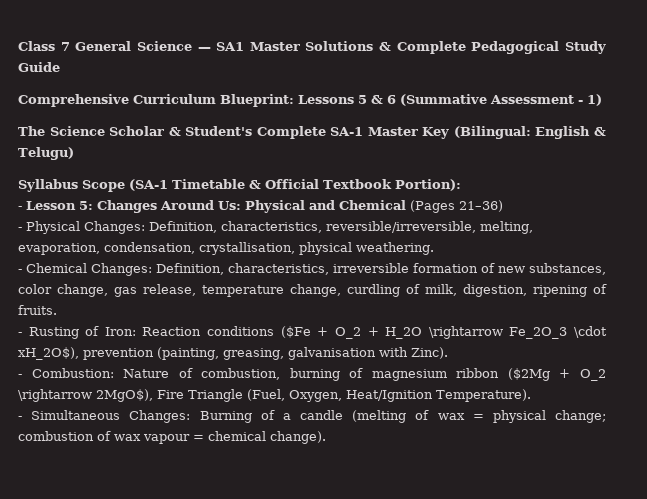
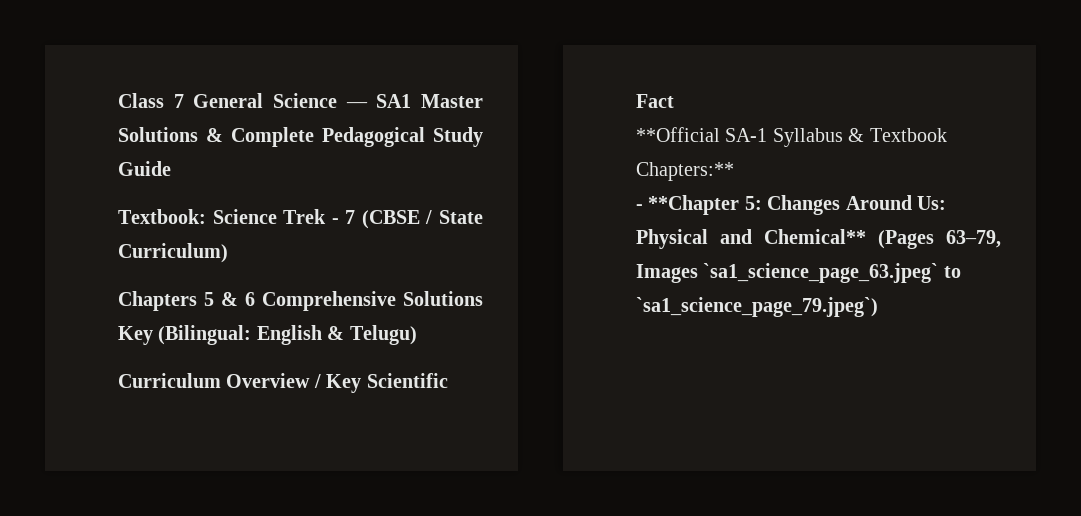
[18,94,602,107] [18,126,418,139] Comprehensive Curriculum Blueprint: Lessons 5 & 6 (Summative Assessment - 1) // The Science Scholar & Student's Complete SA-1 Master -> [118,209,483,229] [118,243,228,263] [118,291,483,311] Textbook: Science Trek - 7 (CBSE / State Curriculum) // Chapters 5 & 6 Comprehensive Solutions
[18,179,461,192] [18,201,76,210] Syllabus Scope (SA-1 Timetable & Official Textbook Portion): // - Lesson -> [118,373,448,393] [636,94,674,108] [636,127,947,147] [636,162,734,181] [636,195,740,215] Curriculum Overview / Key Scientific Fact // **Official SA-1 Syllabus & Textbook Chapters:** // - **Chapter
[339,200,503,213] [18,221,533,234] [18,242,434,255] [18,263,606,276] [18,284,607,297] [18,305,57,315] [18,326,608,339] [18,347,448,360] [18,368,606,381] [18,389,531,402] [18,410,607,423] [18,431,326,444] Chemical (Pages 21–36) // - Physical Changes: Definition, characteristics, reversible/irreversible, melting, evaporation, condensation, crystallisation, physical weathering. // - Chemical Changes: Definition, characteristics, irreversible formation of new substances, color change, gas release, temperature change, curdling of milk, digestion, ripening of fruits. // - Rusting of Iron: Reaction conditions ($Fe + O_2 + H_2O \rightarrow Fe_2O_3 \cdot xH_2O$), prevention (painting, greasing, galvanisation with Zinc). // - Combustion: Nature of combustion, burning of magnesium ribbon ($2Mg + O_2 \rightarrow 2MgO$), Fire Triangle (Fuel, Oxygen, Heat/Ignition Temperature). // - Simultaneous Changes: Burning of a candle (melting of wax = physical change; combustion of wax vapour = chemical change). -> [764,229,1001,249] [636,263,961,283] [636,297,878,317] Chemical** (Pages 63–79, Images `sa1_science_page_63.jpeg` to `sa1_science_page_79.jpeg`)

